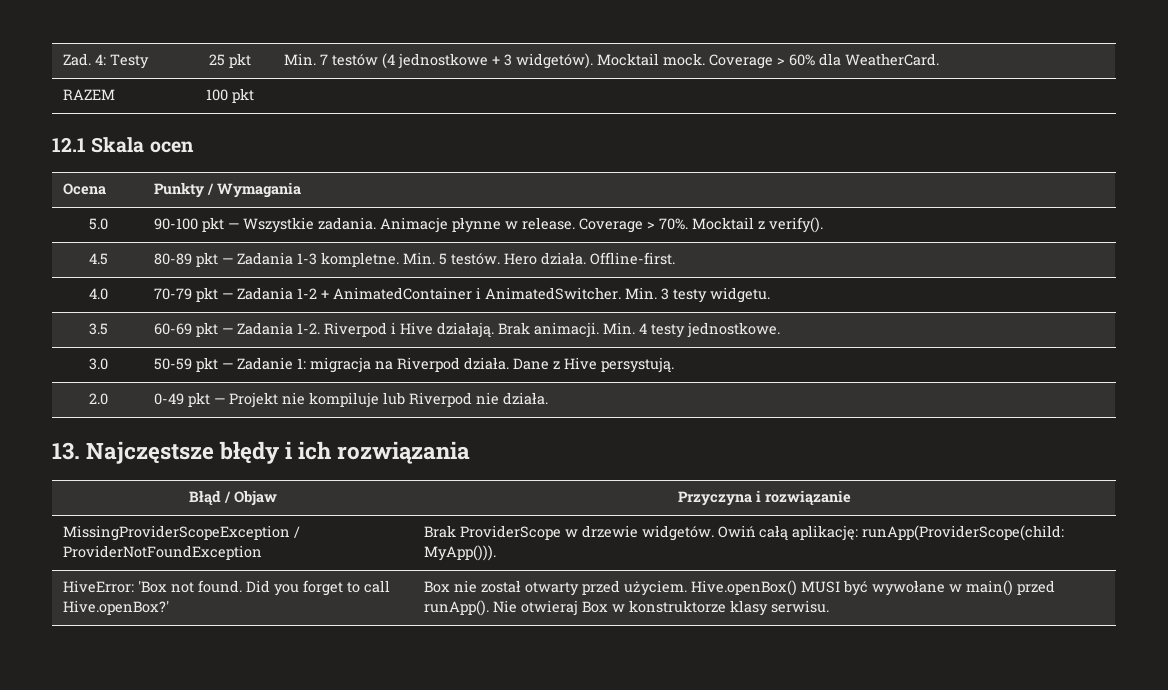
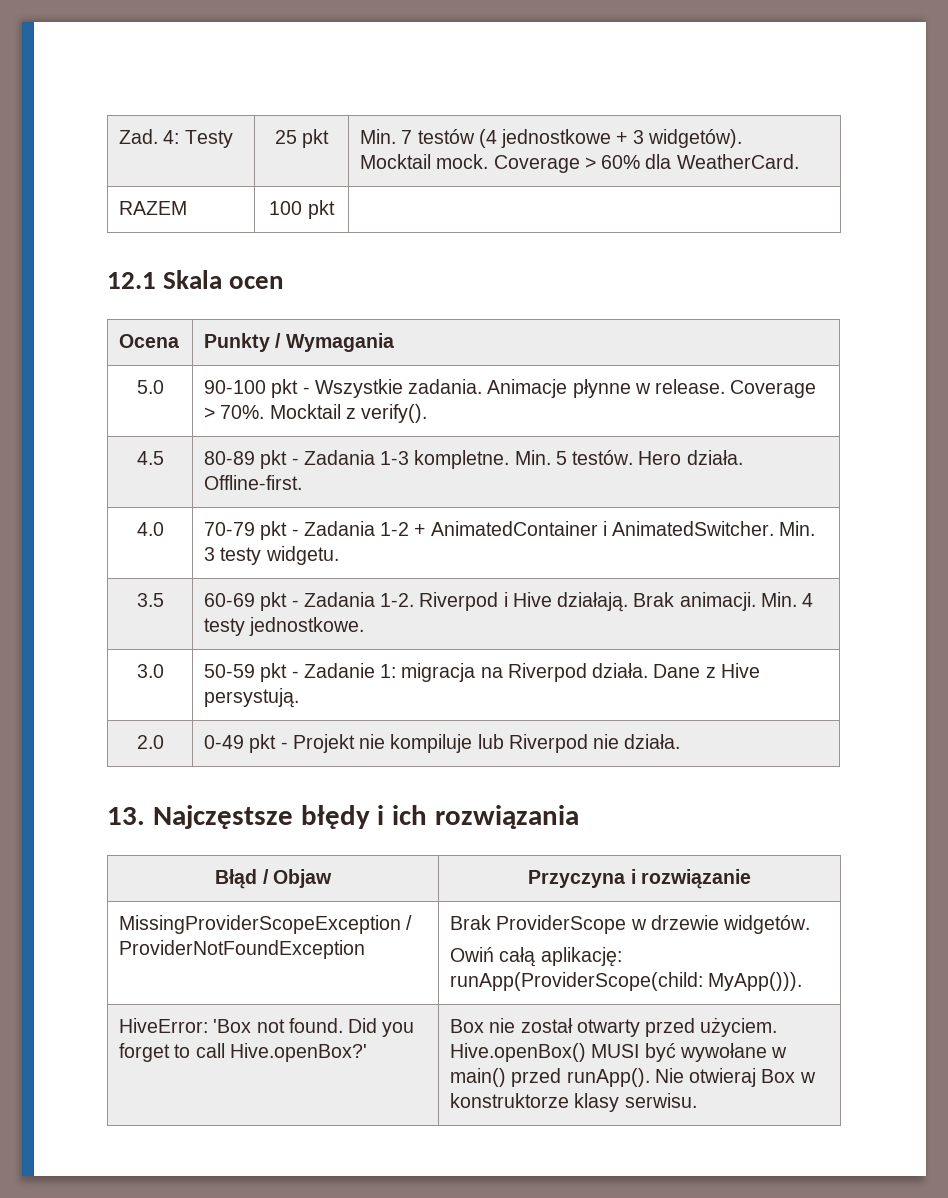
(594, 61) none -> (742, 138) //
[228,223,240,229] — -> [302,387,310,394] -
[222,258,234,264] — -> [291,458,299,465] -
[222,293,234,299] — -> [291,529,299,536] -
[222,328,234,334] — -> [291,600,299,607] -
[222,363,234,369] — -> [291,671,299,678] -
[214,398,226,404] — -> [280,742,288,749] -
(715, 533) none -> (811, 924) //

